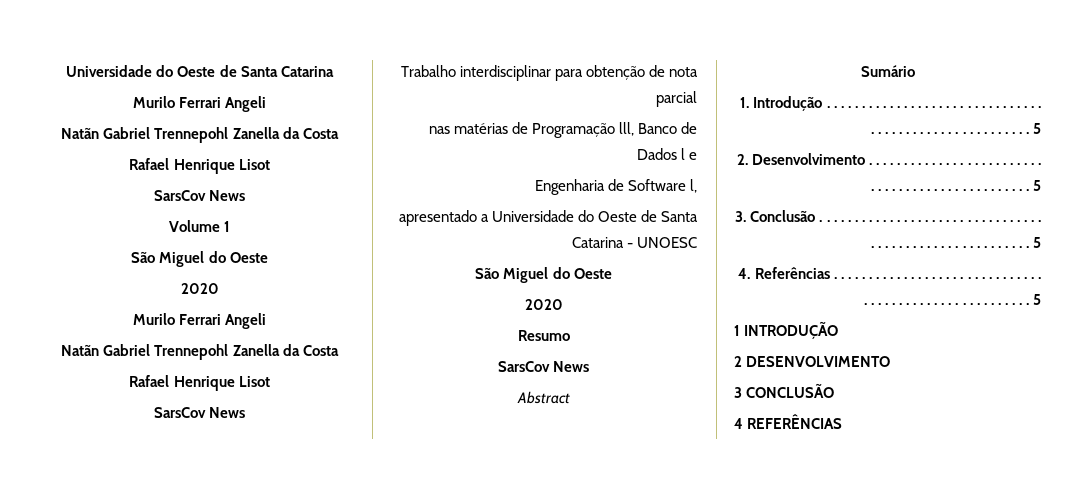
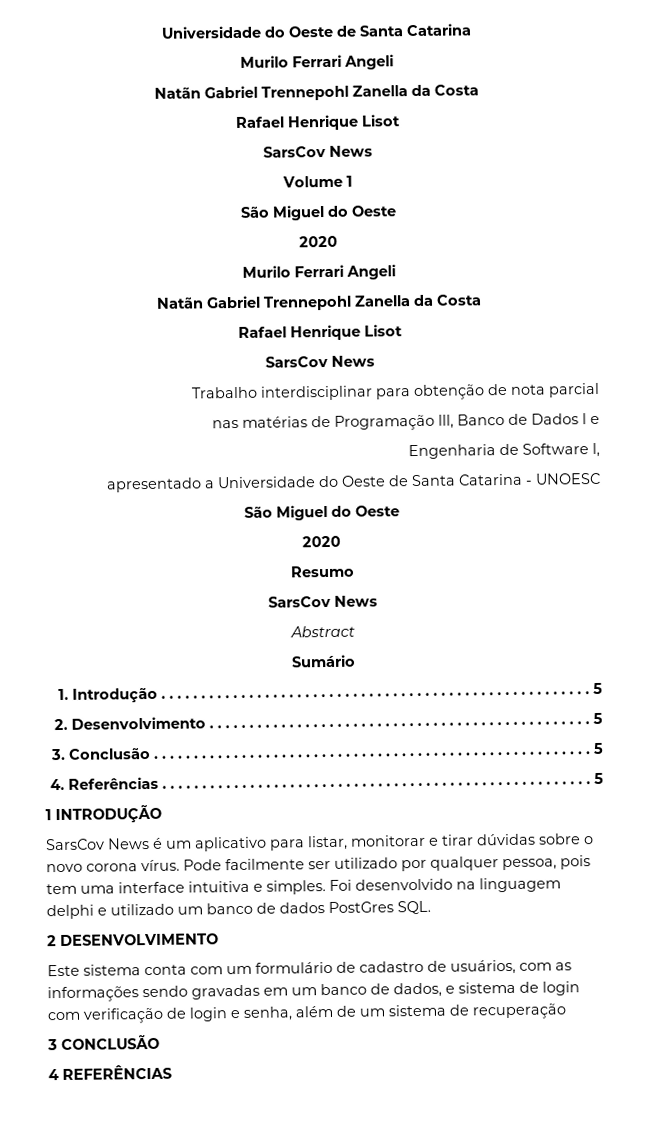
[734,356,891,367] 2 DESENVOLVIMENTO -> [45,833,594,852] [46,855,591,873] [46,877,561,895] [46,900,431,920] [47,933,219,947] [47,959,572,977] [47,981,580,1003] [47,1003,567,1024] SarsCov News é um aplicativo para listar, monitorar e tirar dúvidas sobre o novo corona vírus. Pode facilmente ser utilizado por qualquer pessoa, pois tem uma interface intuitiva e simples. Foi desenvolvido na linguagem delphi e utilizado um banco de dados PostGres SQL. // 2 DESENVOLVIMENTO // Este sistema conta com um formulário de cadastro de usuários, com as informações sendo gravadas em um banco de dados, e sistema de login com verificação de login e senha, além de um sistema de recuperação

